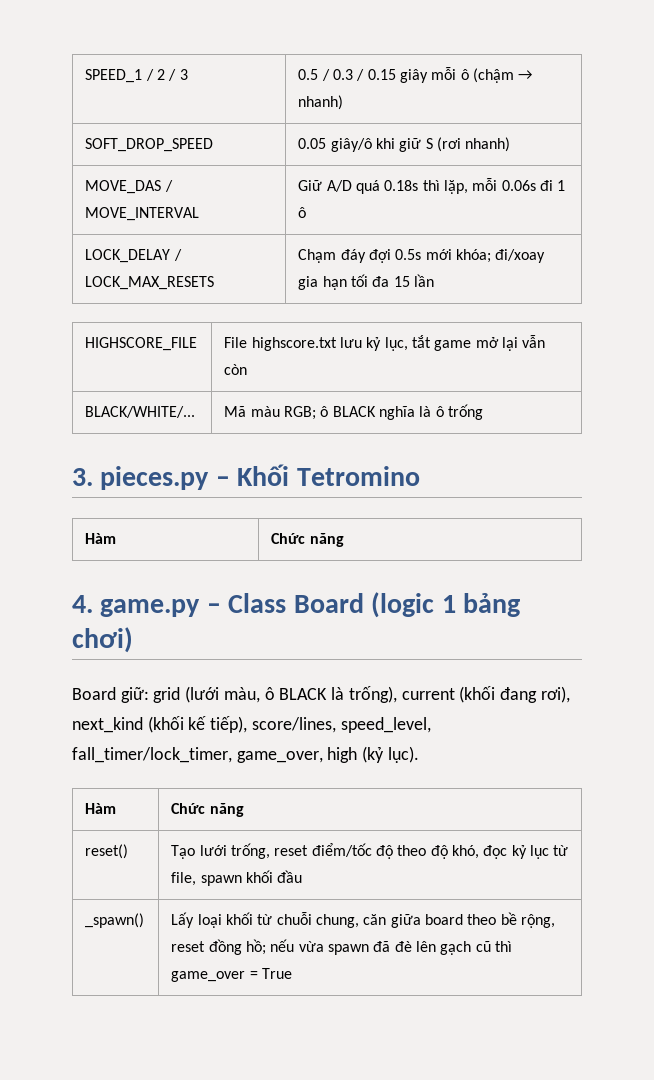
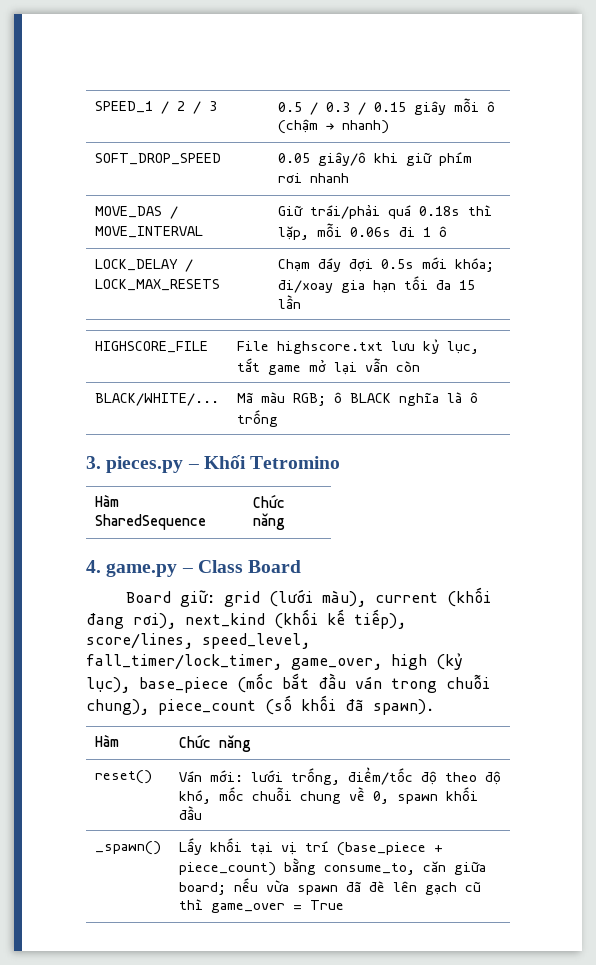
[425,137,511,152] S (rơi nhanh) -> [438,152,472,166] [277,173,349,183] phím rơi nhanh
[326,180,352,192] A/D -> [309,204,380,219] trái/phải
(117, 538) none -> [94,514,206,530] SharedSequence
[371,592,520,618] [72,627,133,653] (logic 1 bảng chơi) -> (302, 566) none
[223,686,397,703] màu, ô BLACK là trống), -> [322,590,367,607] màu),
[387,746,419,763] lục). -> [86,673,490,693] [86,695,434,715] lục), base_piece (mốc bắt đầu ván trong chuỗi chung), piece_count (số khối đã spawn).
[171,845,196,859] Tạo -> [178,770,243,782] Ván mới:
[274,845,309,856] reset -> (340, 776) none
[483,845,569,859] [171,872,197,886] đọc kỷ lục từ file, -> [218,787,389,804] mốc chuỗi chung về 0,
[197,912,555,928] [171,939,267,955] loại khối từ chuỗi chung, căn giữa board theo bề rộng, reset đồng hồ; -> [209,838,443,856] [178,858,486,876] [178,882,226,895] khối tại vị trí (base_piece + piece_count) bằng consume_to, căn giữa board;

